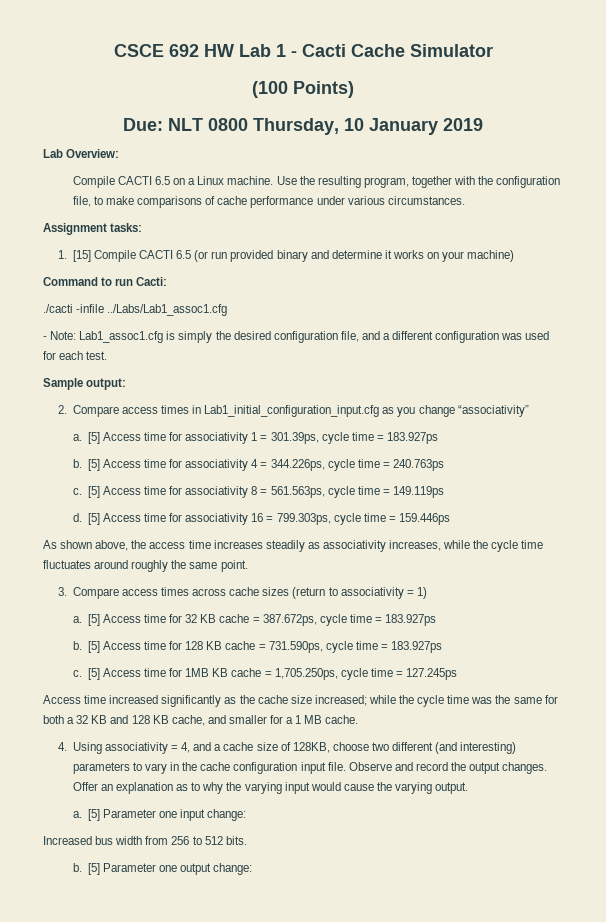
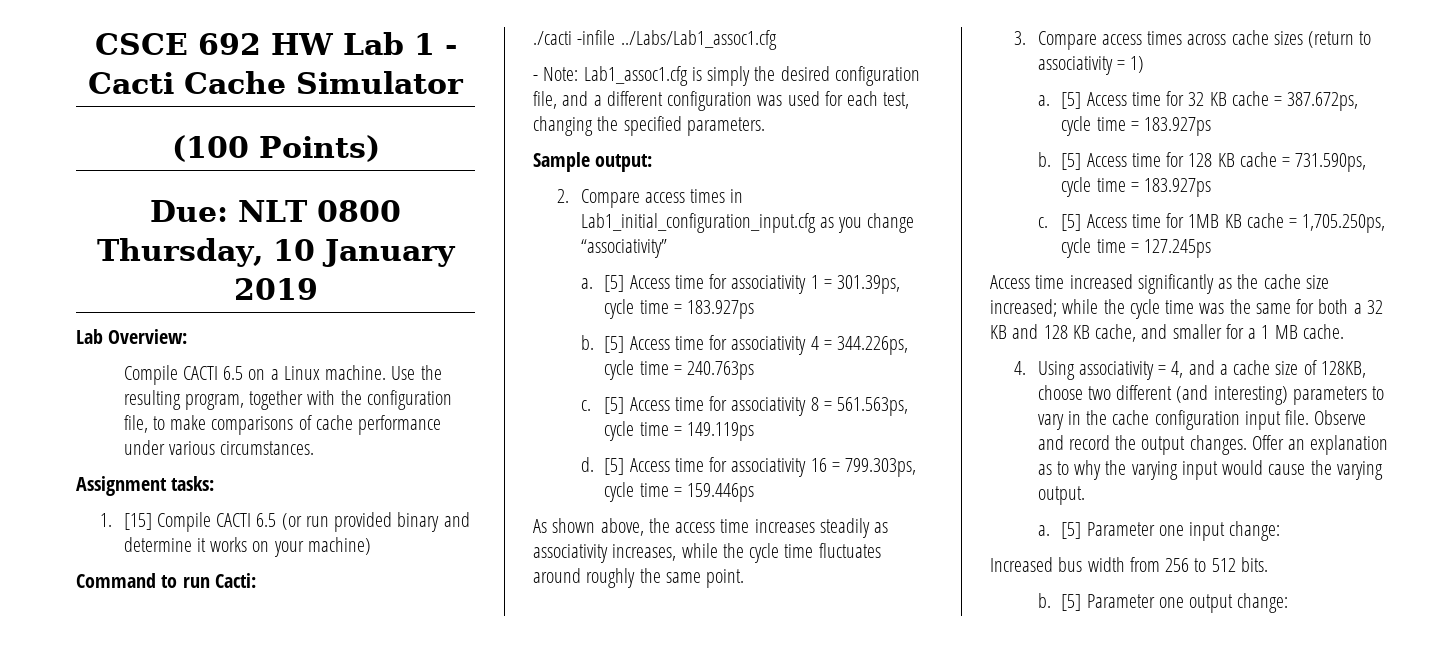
[86,351,108,360] test. -> [883,92,910,109] [533,116,765,136] test, changing the specified parameters.

